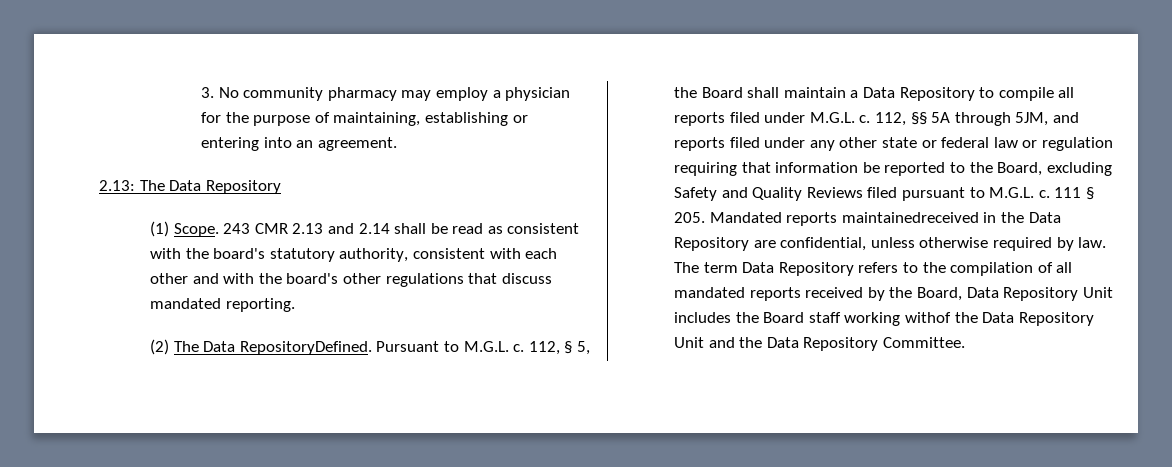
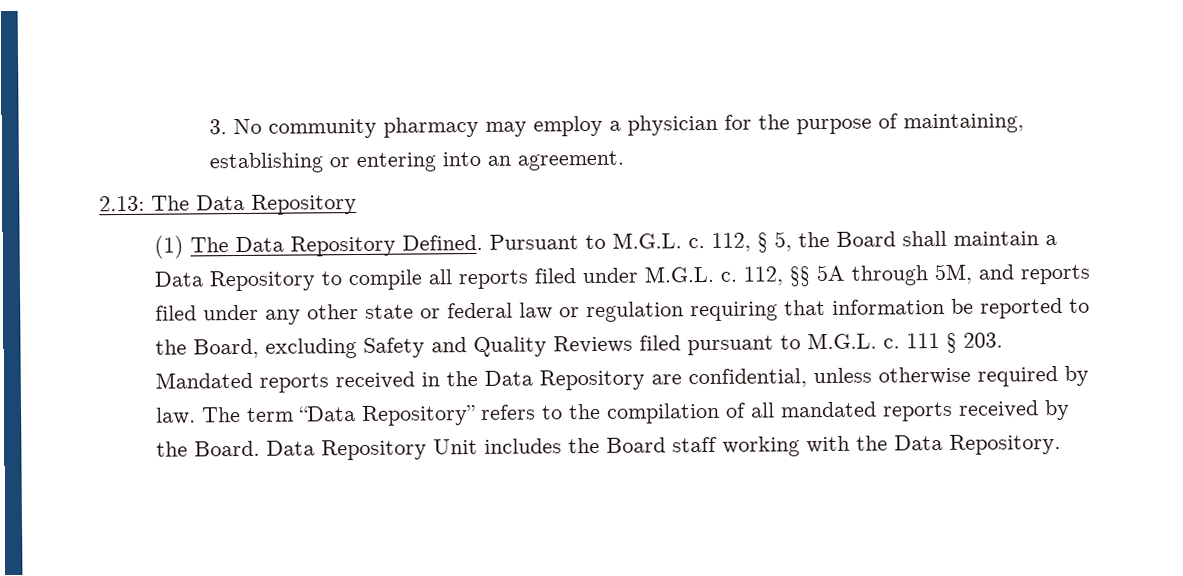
[173,223,580,237] [149,248,558,262] [149,273,552,287] [149,298,295,312] [149,339,372,355] Scope. 243 CMR 2.13 and 2.14 shall be read as consistent with the board's statutory authority, consistent with each other and with the board's other regulations that discuss mandated reporting. // (2) The Data RepositoryDefined. -> [190,234,484,257] The Data Repository Defined.
[1015,112,1049,126] 5JM, -> [934,263,973,285] 5M,
[673,212,705,223] 205. -> [963,332,1004,348] 203.
[841,212,979,223] maintainedreceived -> [335,371,416,390] received
[742,262,854,276] Data Repository -> [299,404,477,426] “Data Repository”
[916,287,962,301] Board, -> [194,440,261,457] Board.
[904,312,1094,326] [673,337,965,351] withof the Data Repository Unit and the Data Repository Committee. -> [806,433,1062,455] with the Data Repository.

